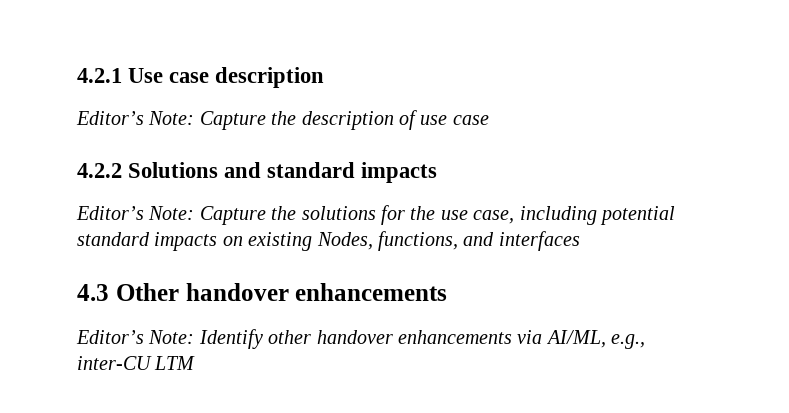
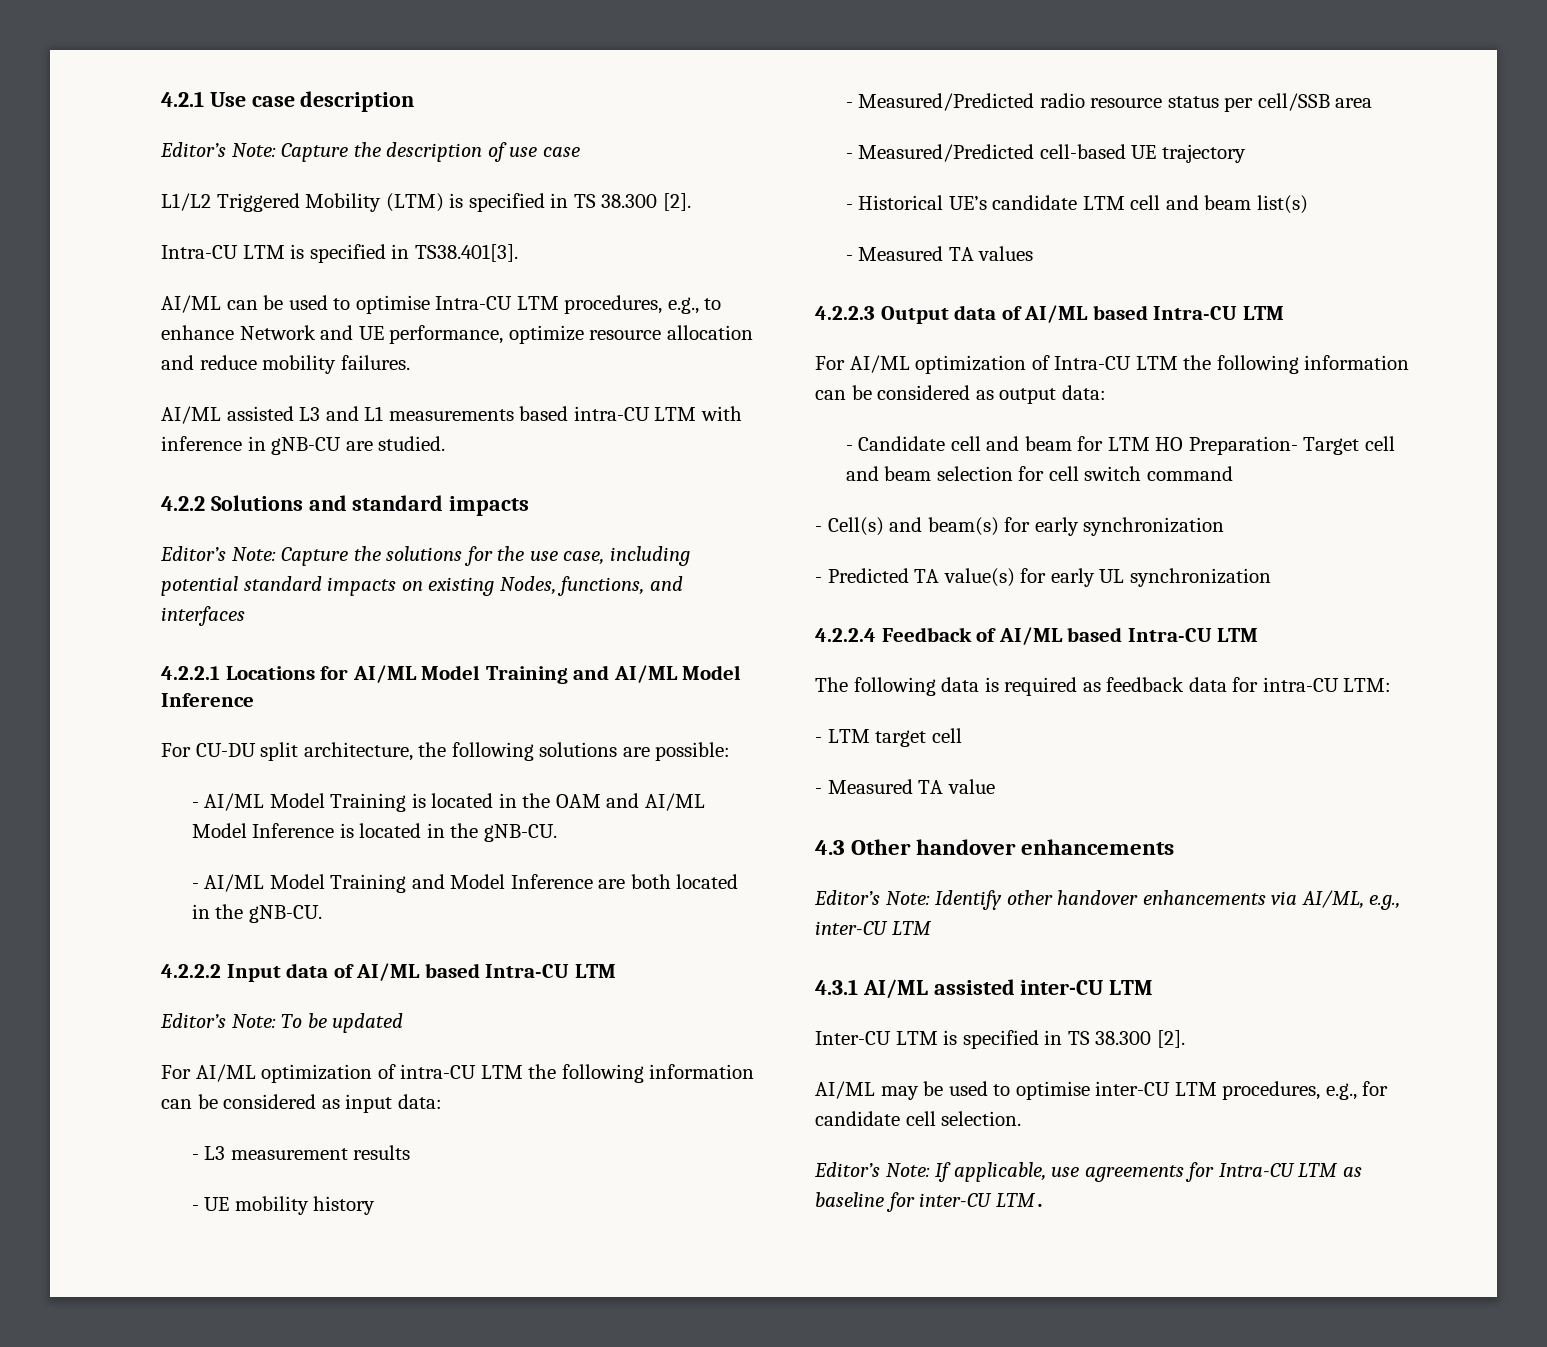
(489, 120) none -> [161,193,691,212] [161,244,518,263] [161,295,722,314] [161,325,753,344] [161,355,410,374] [161,406,742,424] [161,436,446,455] // L1/L2 Triggered Mobility (LTM) is specified in TS 38.300 [2]. // Intra-CU LTM is specified in TS38.401[3]. // AI/ML can be used to optimise Intra-CU LTM procedures, e.g., to enhance Network and UE performance, optimize resource allocation and reduce mobility failures. // AI/ML assisted L3 and L1 measurements based intra-CU LTM with inference in gNB-CU are studied.
(580, 241) none -> [161,665,742,684] [161,693,254,707] [161,742,731,761] [191,793,706,812] [191,823,557,842] [191,874,739,893] [191,904,322,923] [161,963,616,982] [160,1013,404,1033] [161,1064,755,1083] [161,1094,442,1113] [191,1145,411,1160] [191,1196,376,1215] [845,93,1373,112] [845,144,1246,163] [845,195,1308,214] [845,246,1034,261] [815,305,1284,324] [815,355,1410,374] [815,385,1106,404] [845,436,1396,455] [845,466,1233,481] [815,517,1225,536] [815,568,1271,587] [815,627,1259,645] [815,677,1392,696] [815,728,962,747] [815,779,995,794] // 4.2.2.1 Locations for AI/ML Model Training and AI/ML Model Inference // For CU-DU split architecture, the following solutions are possible: // - AI/ML Model Training is located in the OAM and AI/ML Model Inference is located in the gNB-CU. // - AI/ML Model Training and Model Inference are both located in the gNB-CU. // 4.2.2.2 Input data of AI/ML based Intra-CU LTM // Editor’s Note: To be updated // For AI/ML optimization of intra-CU LTM the following information can be considered as input data: // - L3 measurement results // - UE mobility history // - Measured/Predicted radio resource status per cell/SSB area // - Measured/Predicted cell-based UE trajectory // - Historical UE’s candidate LTM cell and beam list(s) // - Measured TA values // 4.2.2.3 Output data of AI/ML based Intra-CU LTM // For AI/ML optimization of Intra-CU LTM the following information can be considered as output data: // - Candidate cell and beam for LTM HO Preparation- Target cell and beam selection for cell switch command // - Cell(s) and beam(s) for early synchronization // - Predicted TA value(s) for early UL synchronization // 4.2.2.4 Feedback of AI/ML based Intra-CU LTM // The following data is required as feedback data for intra-CU LTM: // - LTM target cell // - Measured TA value
(196, 363) none -> [815,979,1154,999] [815,1030,1185,1049] [815,1081,1389,1100] [815,1111,1022,1126] [814,1162,1362,1182] [815,1192,1056,1212] // 4.3.1 AI/ML assisted inter-CU LTM // Inter-CU LTM is specified in TS 38.300 [2]. // AI/ML may be used to optimise inter-CU LTM procedures, e.g., for candidate cell selection. // Editor’s Note: If applicable, use agreements for Intra-CU LTM as baseline for inter-CU LTM．

